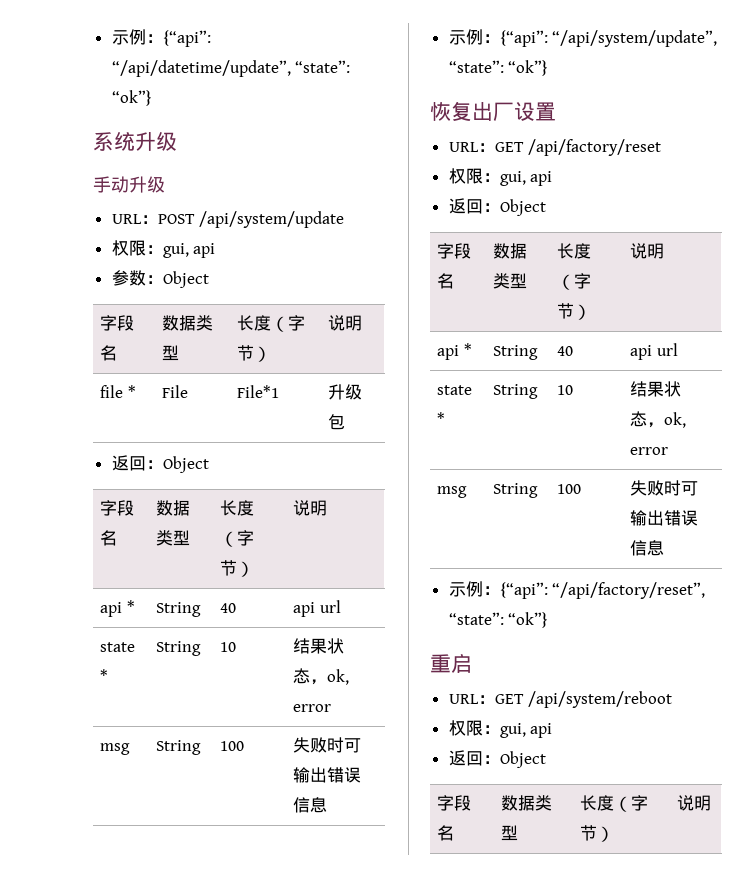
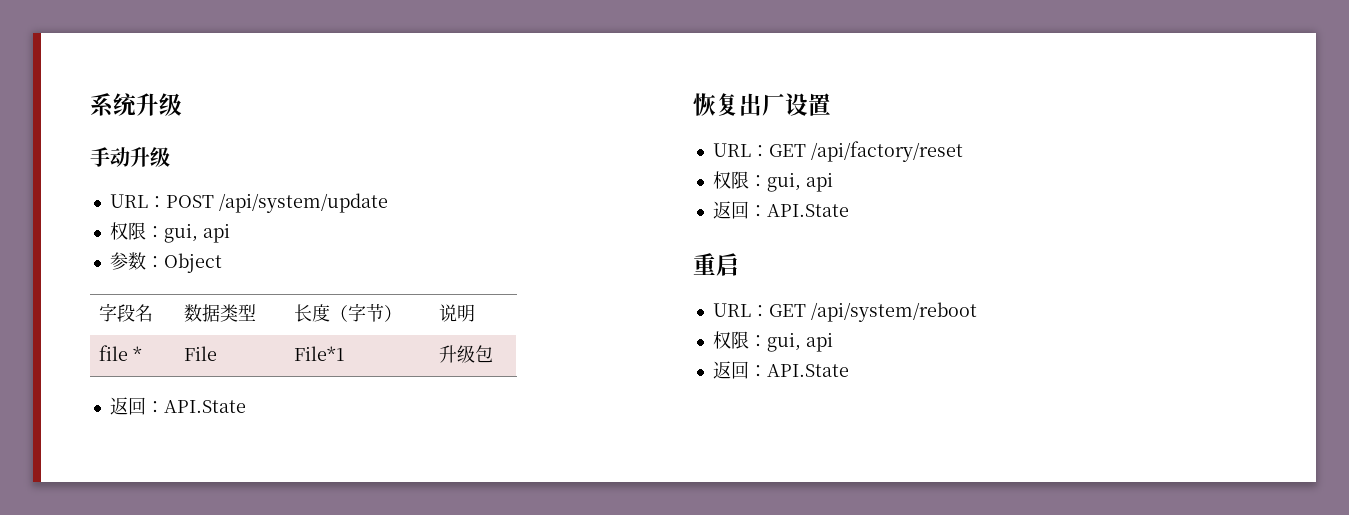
[111,29,211,47] [111,60,351,77] [111,90,152,106] 示例：{“api”: “/api/datetime/update”, “state”: “ok”} // -> (90, 105) none
[162,456,209,473] [100,500,135,516] [100,530,118,546] [156,500,191,516] [156,530,191,546] [220,500,255,516] [220,530,255,547] [220,560,255,577] [293,500,328,516] [100,600,135,617] [156,602,202,617] [220,603,237,613] [293,600,341,617] [100,642,136,652] [100,669,109,682] [156,641,202,656] [220,642,237,652] [293,638,345,654] [293,668,350,685] [293,704,332,712] [100,743,131,755] [156,740,202,755] [220,741,245,751] [293,737,362,753] [293,767,362,783] [293,797,328,813] [448,29,718,47] [448,60,549,76] Object // 字段名 | 数据类型 | 长度（字节） | 说明 // api * | String | 40 | api url // state * | String | 10 | 结果状态，ok, error // msg | String | 100 | 失败时可输出错误信息 // 示例：{“api”: “/api/system/update”, “state”: “ok”} -> [163,400,246,413] API.State
[499,199,546,216] [437,243,472,259] [437,273,455,289] [493,243,528,259] [493,273,528,289] [557,243,592,259] [557,273,592,290] [557,303,592,320] [630,243,665,259] [437,343,472,360] [493,345,539,360] [557,346,574,356] [630,343,678,360] [437,385,473,395] [437,412,446,425] [493,384,539,399] [557,385,574,395] [630,381,682,397] [630,411,687,428] [630,447,669,455] [437,486,468,498] [493,483,539,498] [557,484,582,494] [630,480,699,496] [630,510,699,526] [630,540,665,556] [448,581,706,599] [448,612,549,628] Object // 字段名 | 数据类型 | 长度（字节） | 说明 // api * | String | 40 | api url // state * | String | 10 | 结果状态，ok, error // msg | String | 100 | 失败时可输出错误信息 // 示例：{“api”: “/api/factory/reset”, “state”: “ok”} -> [766,204,849,217] API.State
[499,751,546,768] [437,795,472,811] [437,825,455,841] [501,795,553,811] [501,825,519,841] [580,795,649,812] [580,825,615,842] [677,795,712,811] Object // 字段名 | 数据类型 | 长度（字节） | 说明 -> [766,364,849,377] API.State

